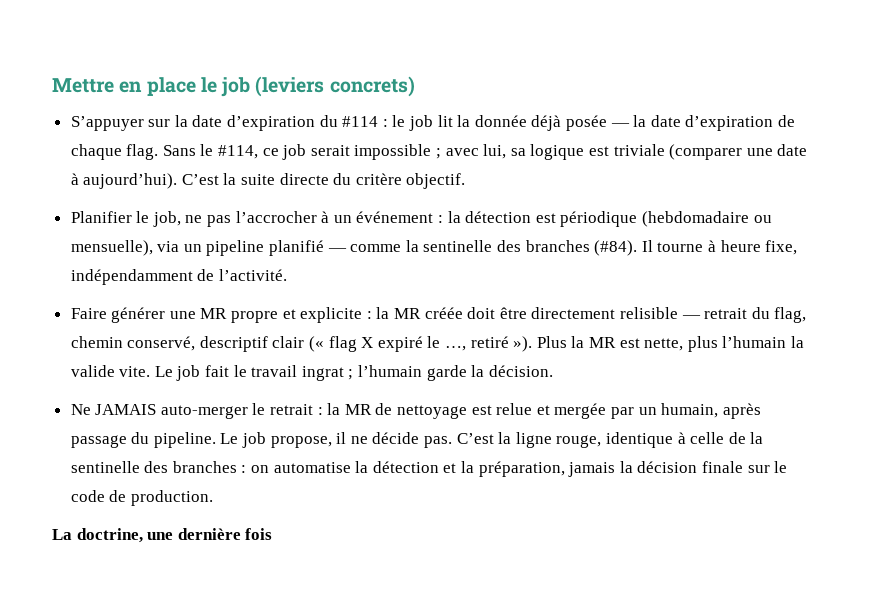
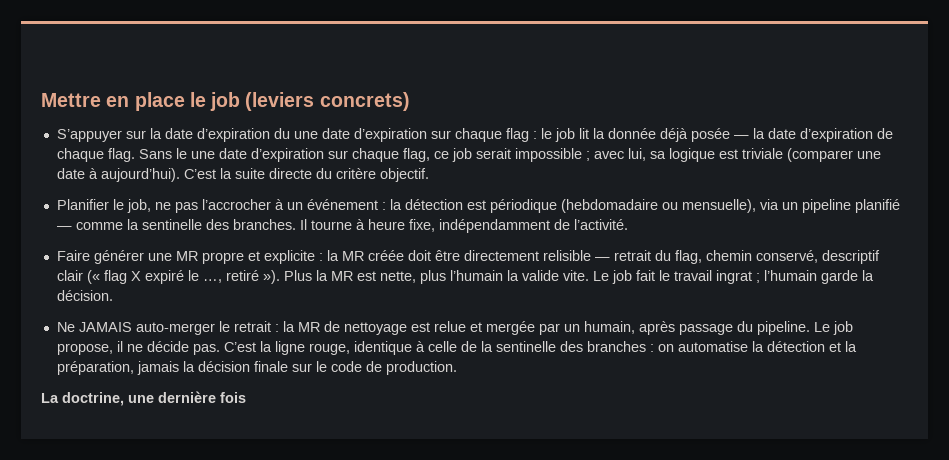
[342,116,379,127] #114 -> [293,128,529,142] une date d’expiration sur chaque flag
[218,145,259,159] #114, -> [190,148,430,162] une date d’expiration sur chaque flag,
[525,240,638,256] branches (#84). -> [232,219,296,230] branches.

